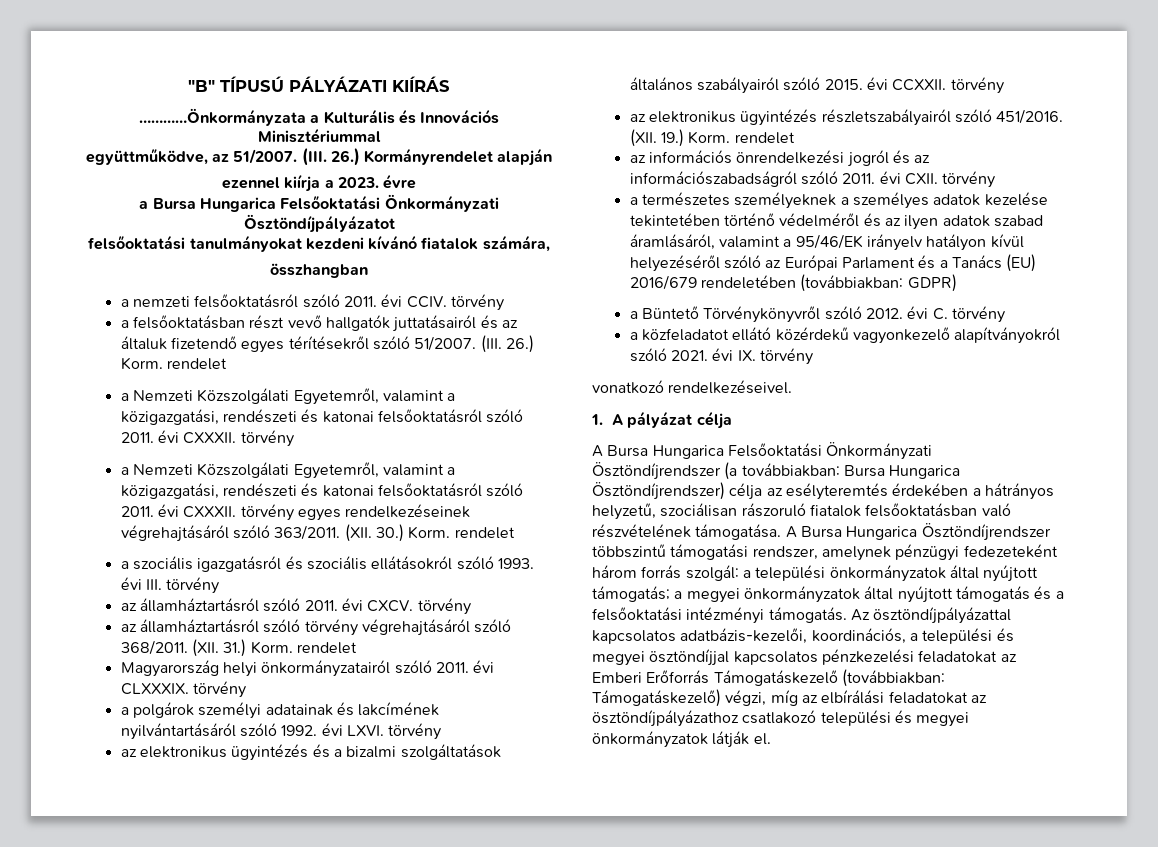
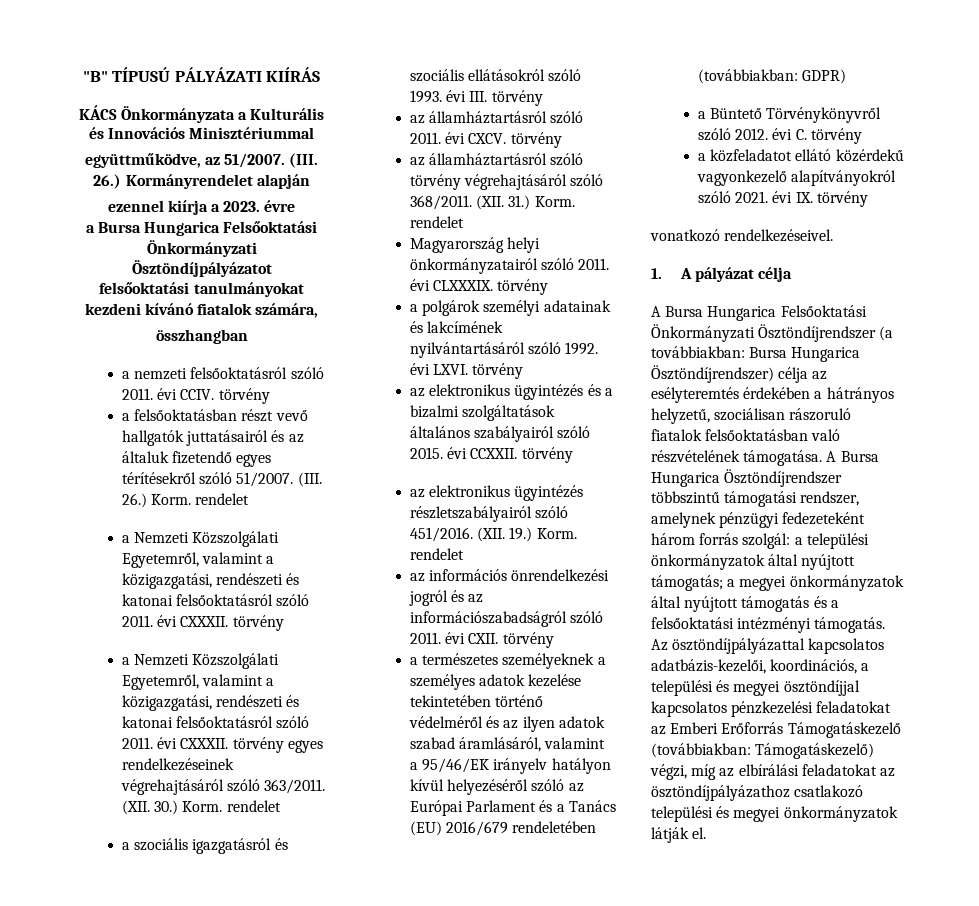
[138,108,306,126] …………Önkormányzata -> [78,105,235,123] KÁCS Önkormányzata

